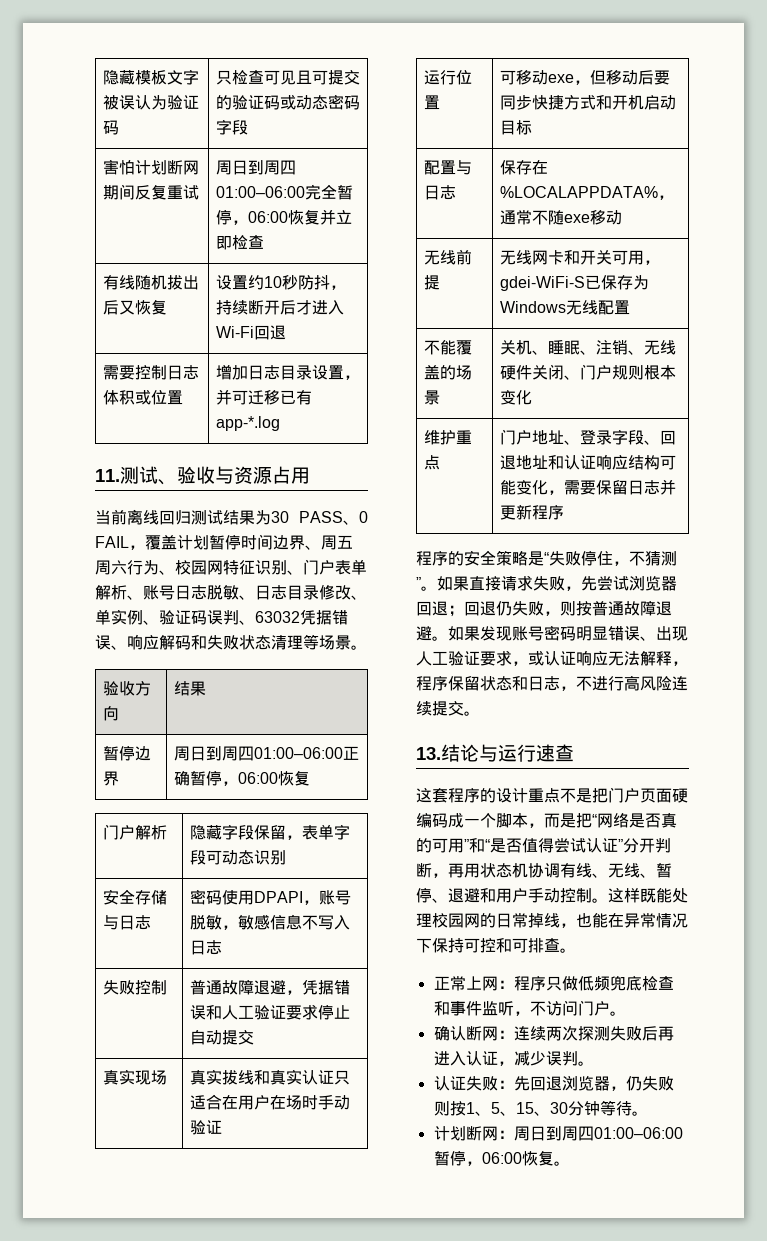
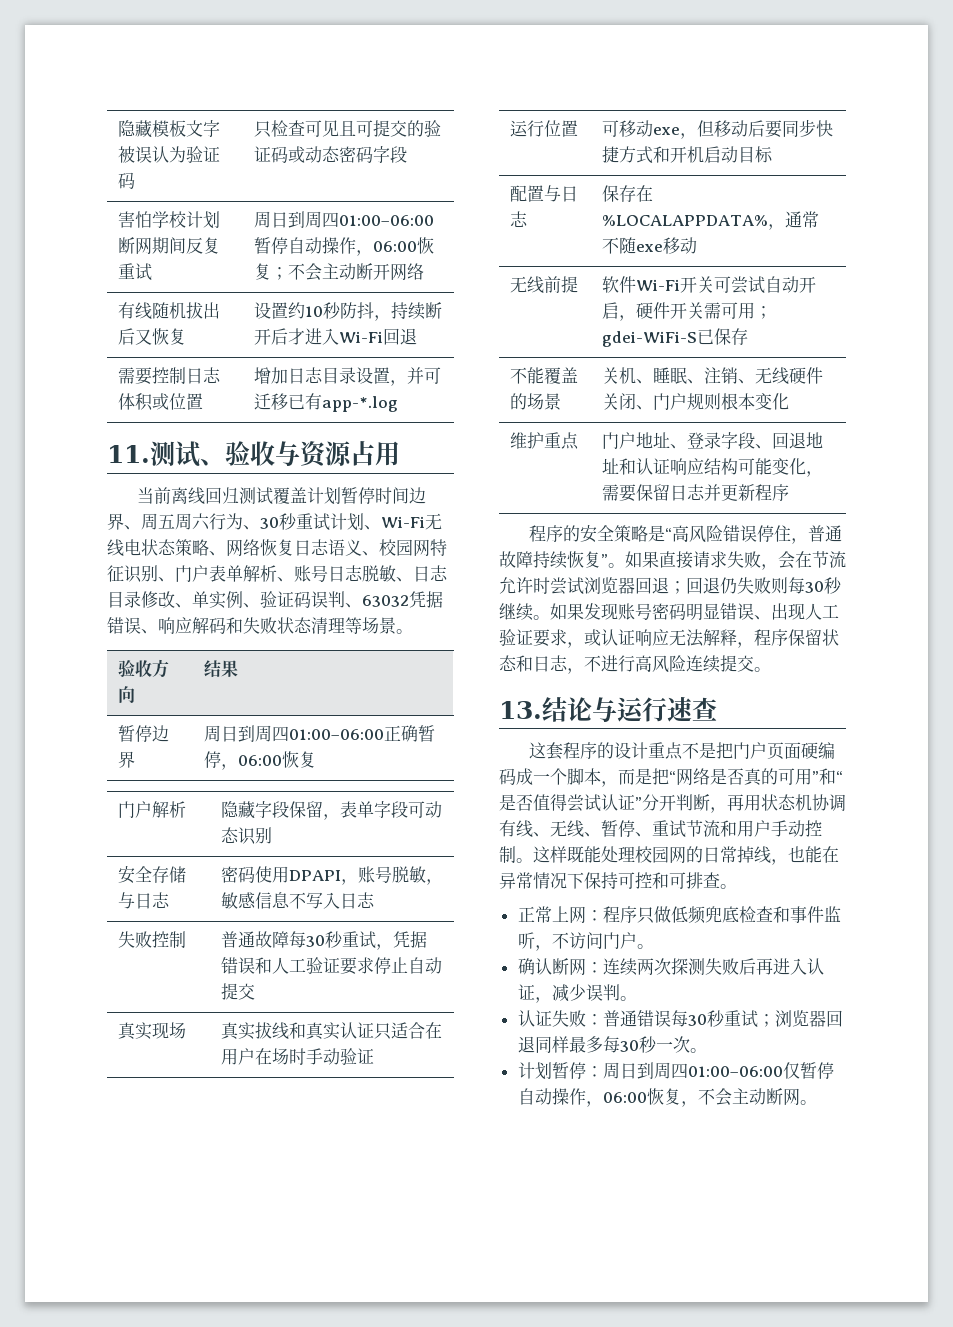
(135, 167) none -> [151,211,187,228] 学校
[304,184,353,200] [215,209,352,225] [215,235,264,250] 完全暂停，06:00恢复并立即检查 -> [253,237,434,256] [253,263,424,281] 暂停自动操作，06:00恢复；不会主动断开网络
[223,510,368,525] [95,536,145,550] 结果为30 PASS、0 FAIL， -> (273, 496) none
(175, 572) none -> [260,513,442,531] [107,539,379,557] 30秒重试计划、Wi-Fi无线电状态策略、网络恢复日志语义、
[253,980,286,995] 退避 -> [288,931,376,949] 每30秒重试
[499,250,660,265] 无线网卡和开关可用， -> [601,276,816,294] [601,302,772,321] 软件Wi-Fi开关可尝试自动开启，硬件开关需可用；
[632,275,649,290] [499,300,630,315] 为Windows无线配置 -> (748, 336) none
[549,550,677,566] 失败停住，不猜测 -> [671,525,842,544] [499,551,601,569] 高风险错误停住，普通故障持续恢复
[581,576,597,591] 先 -> [778,551,846,569] [499,577,550,594] 会在节流允许时
[544,600,672,616] [416,626,432,641] ，则按普通故障退避 -> [771,577,842,594] [499,603,533,621] 则每30秒继续
[448,888,480,903] 退避 -> [652,820,720,838] 重试节流
[513,1075,674,1091] [433,1100,632,1116] 先回退浏览器，仍失败则按1、5、15、30分钟等待 -> [602,1010,843,1028] [517,1036,690,1053] 普通错误每30秒重试；浏览器回退同样最多每30秒一次
[465,1126,498,1141] 断网 -> [551,1062,586,1079] 暂停
[433,1150,554,1166] 暂停，06:00恢复 -> [782,1062,834,1079] [517,1088,800,1107] 仅暂停自动操作，06:00恢复，不会主动断网

